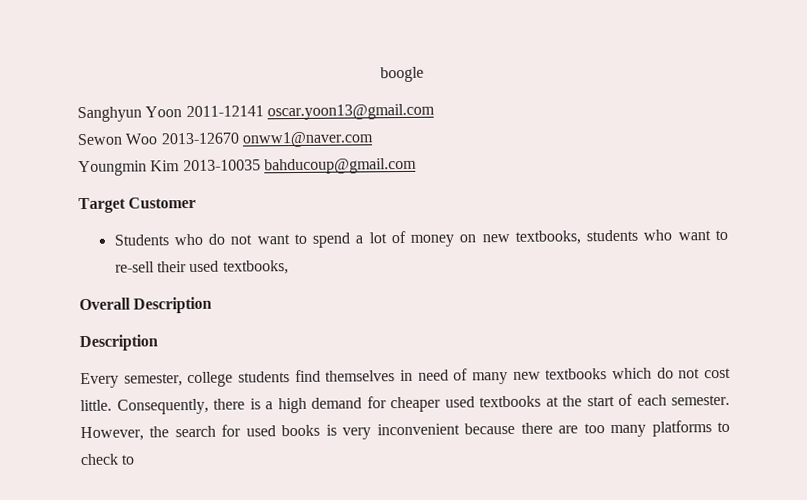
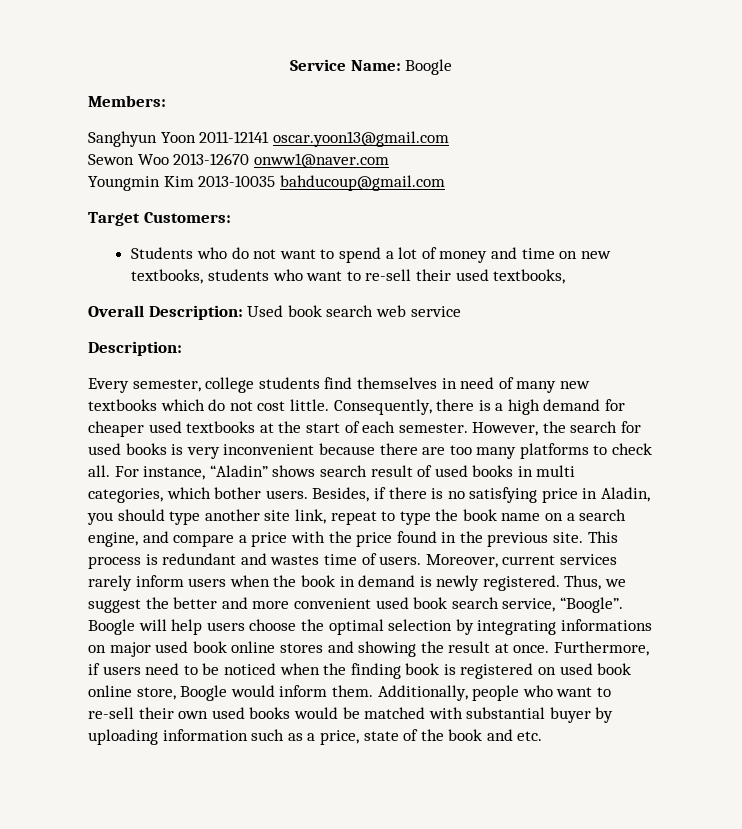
[380,66,424,83] boogle -> [289,59,453,75] [88,95,166,107] Service Name: Boogle // Members:
[128,196,197,209] Customer -> [143,212,231,223] Customers:
(455, 240) none -> [490,247,555,259] and time
[133,296,213,314] [79,334,158,352] Description // Description -> [148,305,461,320] [88,341,182,356] Description: Used book search web service // Description:
[121,454,136,465] to -> [88,465,576,480] [88,487,651,503] [87,509,627,525] [88,531,618,547] [88,553,617,569] [88,575,627,591] [88,597,623,613] [88,619,652,635] [88,641,650,657] [88,663,632,679] [88,685,611,701] [88,707,614,723] [88,729,543,745] all. For instance, “Aladin” shows search result of used books in multi categories, which bother users. Besides, if there is no satisfying price in Aladin, you should type another site link, repeat to type the book name on a search engine, and compare a price with the price found in the previous site. This process is redundant and wastes time of users. Moreover, current services rarely inform users when the book in demand is newly registered. Thus, we suggest the better and more convenient used book search service, “Boogle”. Boogle will help users choose the optimal selection by integrating informations on major used book online stores and showing the result at once. Furthermore, if users need to be noticed when the finding book is registered on used book online store, Boogle would inform them. Additionally, people who want to re-sell their own used books would be matched with substantial buyer by uploading information such as a price, state of the book and etc.

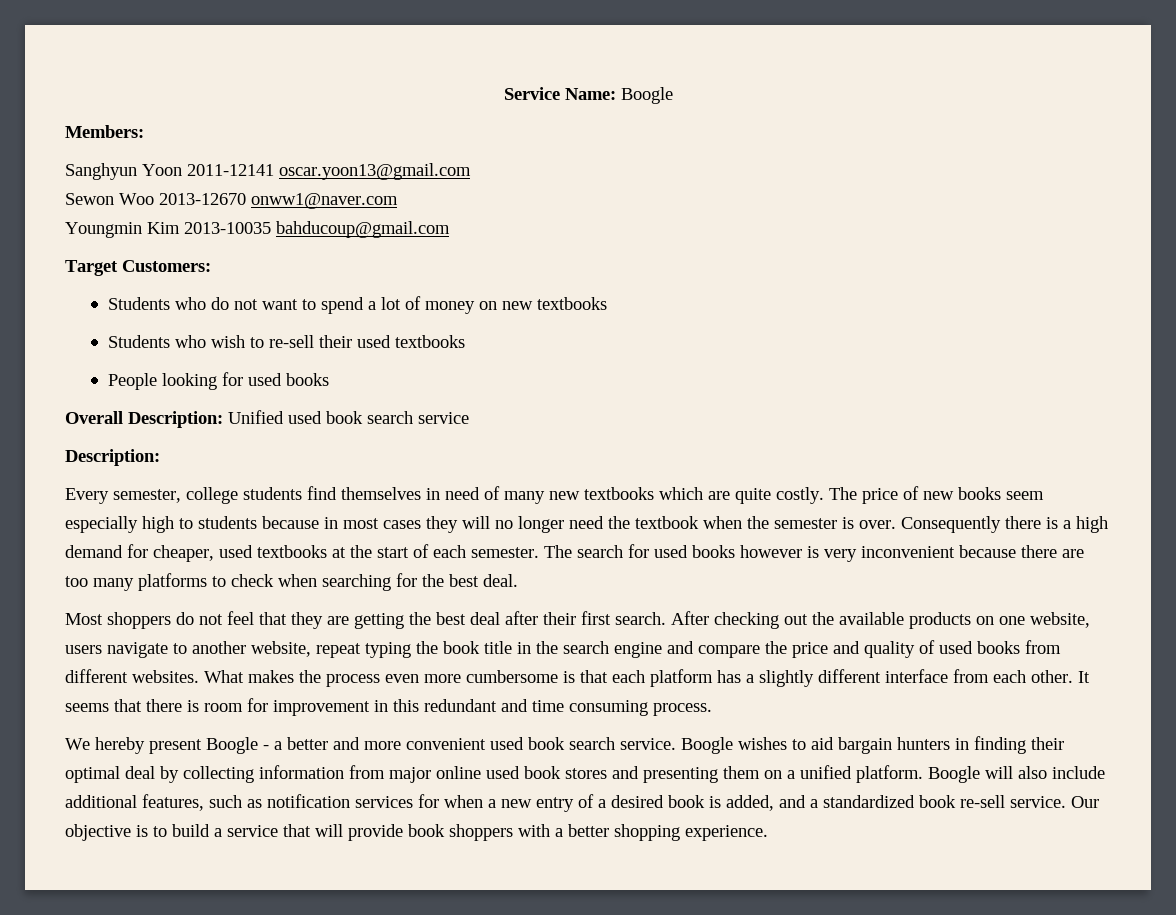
[490,247,611,259] [131,269,566,284] and time on new textbooks, students who want to re-sell their used textbooks, -> [479,297,608,310] [108,335,466,348] [108,372,330,390] on new textbooks // Students who wish to re-sell their used textbooks // People looking for used books
[247,305,406,317] Used book search web -> [228,410,413,424] Unified used book search
[208,399,432,415] do not cost little. Consequently, -> [708,486,1044,504] [65,516,1001,533] are quite costly. The price of new books seem especially high to students because in most cases they will no longer need the textbook when the semester is over. Consequently
[88,421,144,437] cheaper -> [153,545,214,562] cheaper,
[472,421,566,436] However, the -> [544,545,572,558] The
(167, 449) none -> [740,545,802,558] however
[88,465,576,480] [88,487,651,503] [87,509,627,525] [88,531,618,547] [88,553,617,569] [88,575,627,591] [88,597,169,613] all. For instance, “Aladin” shows search result of used books in multi categories, which bother users. Besides, if there is no satisfying price in Aladin, you should type another site link, repeat to type the book name on a search engine, and compare a price with the price found in the previous site. This process is redundant and wastes time of users. Moreover, current services rarely inform users when the book in demand is newly registered. Thus, we suggest the -> [278,573,518,591] [65,611,1090,629] [65,640,1061,658] [65,669,1090,687] [65,698,712,716] [65,737,282,754] when searching for the best deal. // Most shoppers do not feel that they are getting the best deal after their first search. After checking out the available products on one website, users navigate to another website, repeat typing the book title in the search engine and compare the price and quality of used books from different websites. What makes the process even more cumbersome is that each platform has a slightly different interface from each other. It seems that there is room for improvement in this redundant and time consuming process. // We hereby present Boogle - a
[502,597,623,613] [88,619,652,635] [88,641,650,657] [88,663,632,679] [88,685,611,701] [88,707,614,723] [88,729,543,745] service, “Boogle”. Boogle will help users choose the optimal selection by integrating informations on major used book online stores and showing the result at once. Furthermore, if users need to be noticed when the finding book is registered on used book online store, Boogle would inform them. Additionally, people who want to re-sell their own used books would be matched with substantial buyer by uploading information such as a price, state of the book and etc. -> [620,736,1064,754] [65,765,1105,783] [65,794,1099,812] [65,824,768,841] service. Boogle wishes to aid bargain hunters in finding their optimal deal by collecting information from major online used book stores and presenting them on a unified platform. Boogle will also include additional features, such as notification services for when a new entry of a desired book is added, and a standardized book re-sell service. Our objective is to build a service that will provide book shoppers with a better shopping experience.

